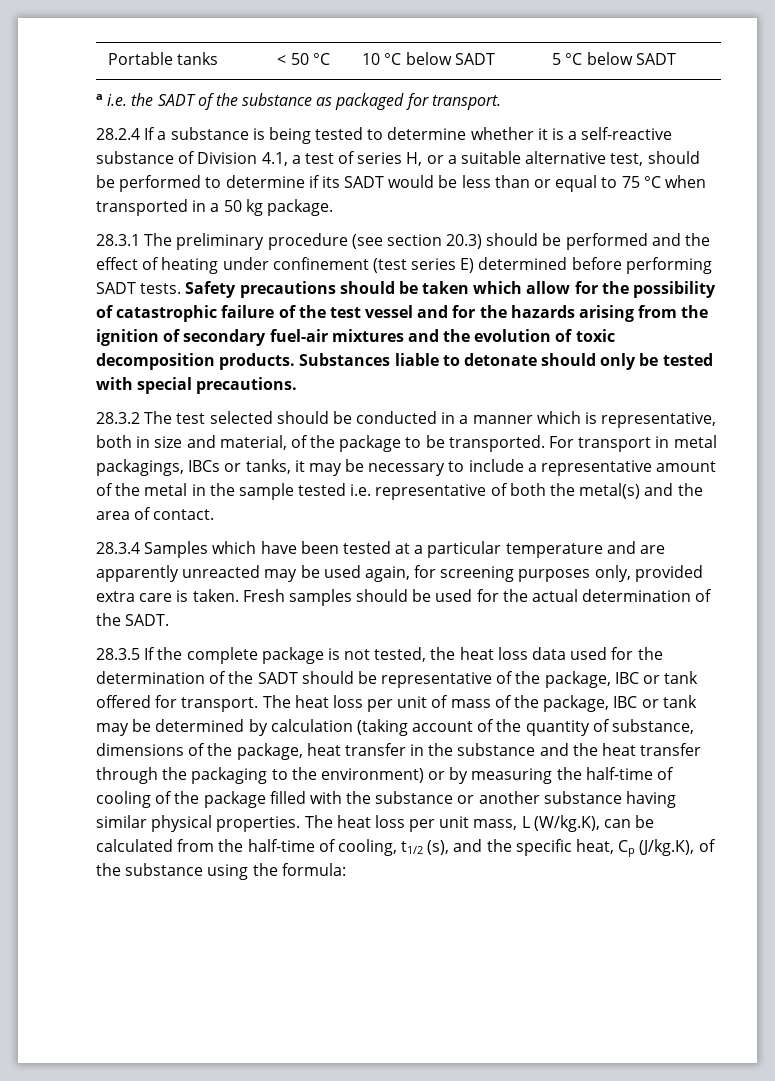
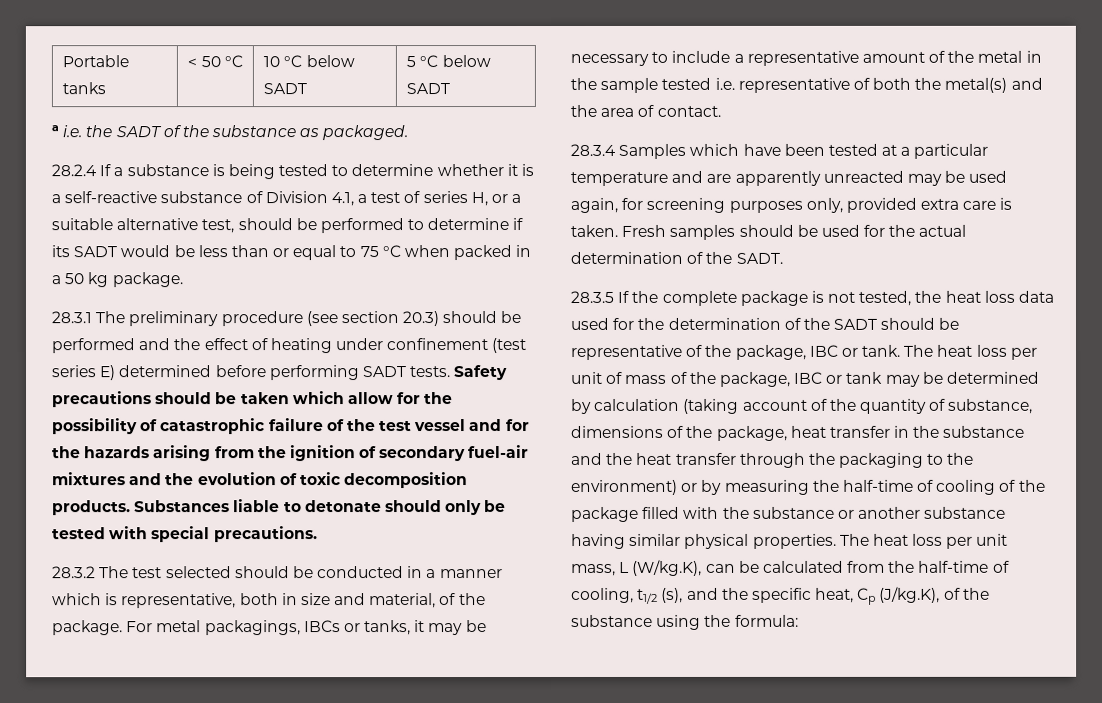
[335,93,501,110] packaged for transport. -> [322,125,409,141] packaged.
[96,199,188,216] transported -> [453,245,513,261] packed
[339,435,670,452] package to be transported. For transport in -> [52,620,154,636] package. For
[664,671,699,684] [96,695,259,712] tank offered for transport. -> [861,344,902,357] tank.

